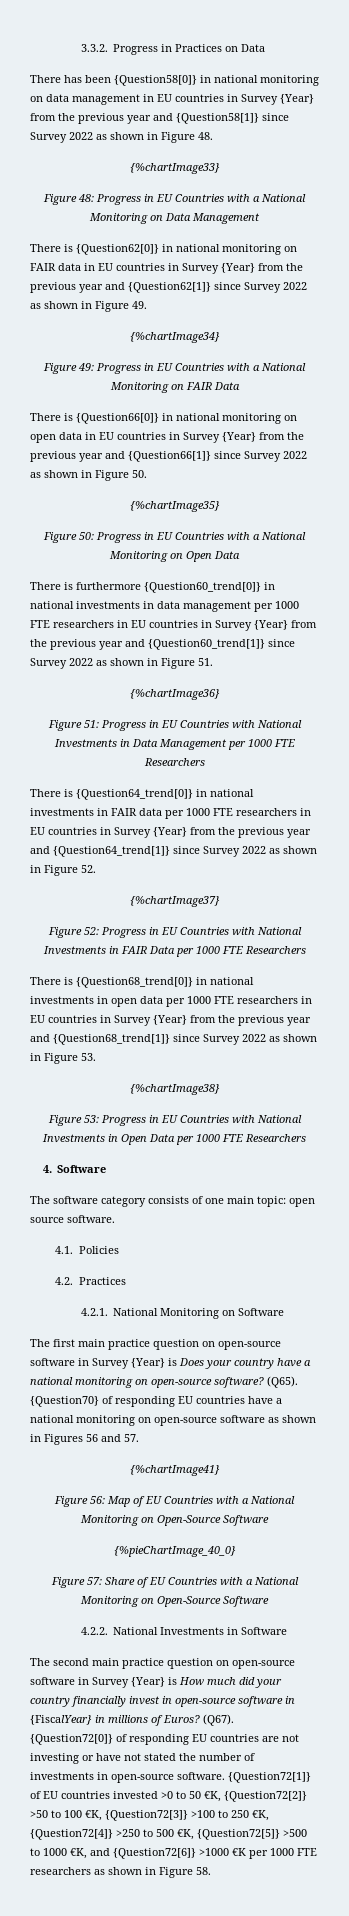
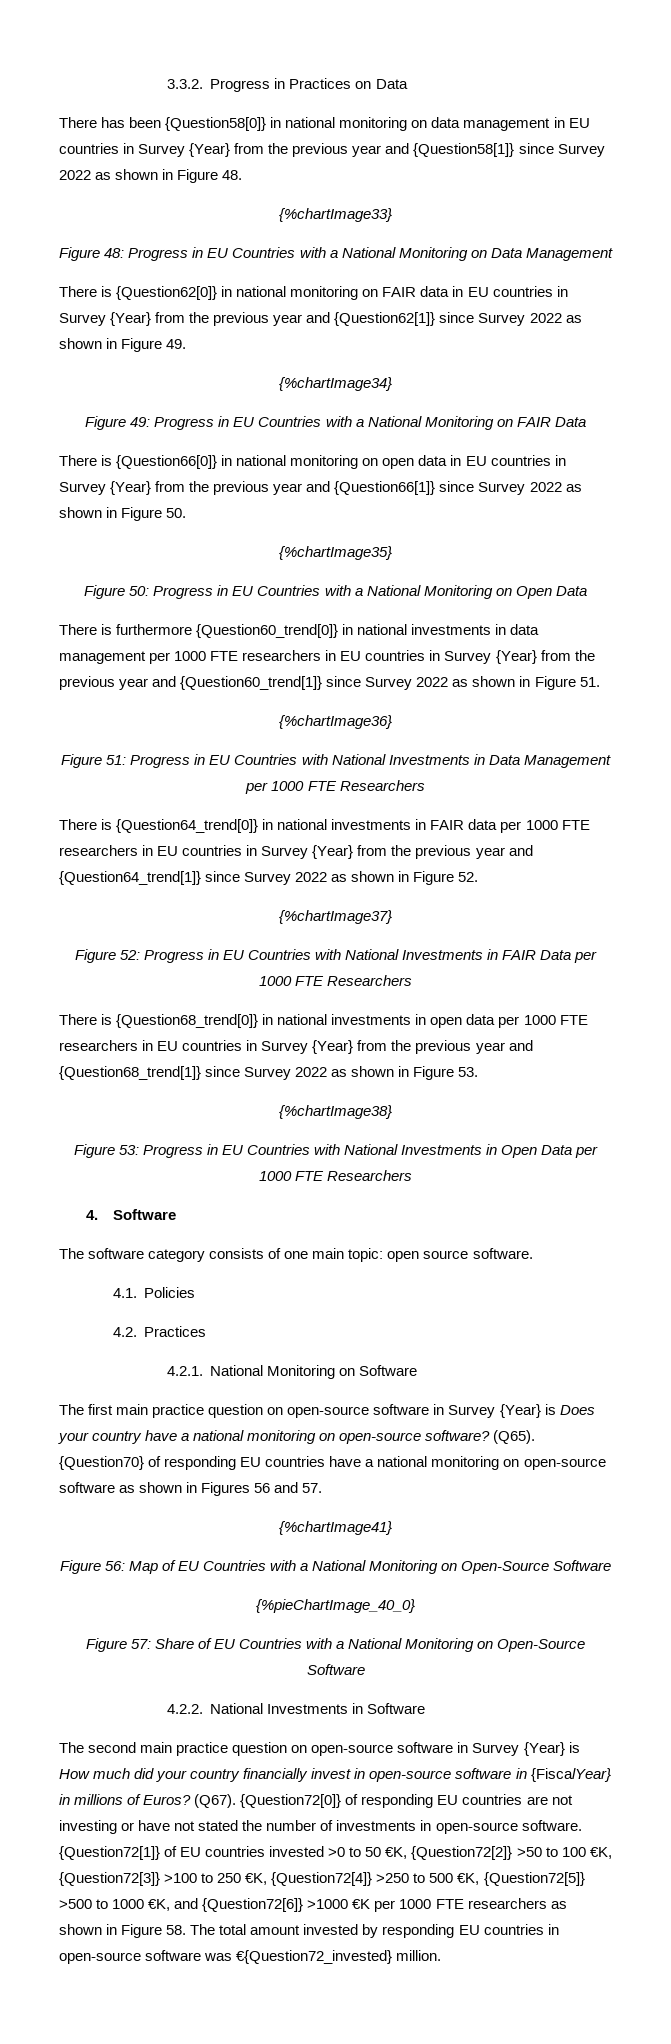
(211, 1871) none -> [190,1924,559,1938] [59,1950,442,1964] The total amount invested by responding EU countries in open-source software was €{Question72_invested} million.

